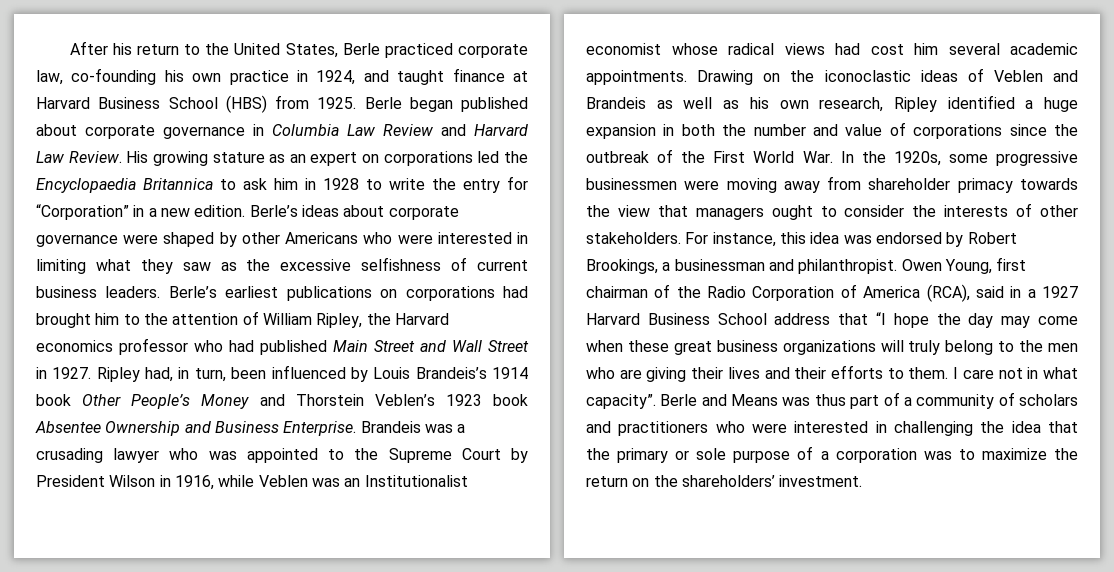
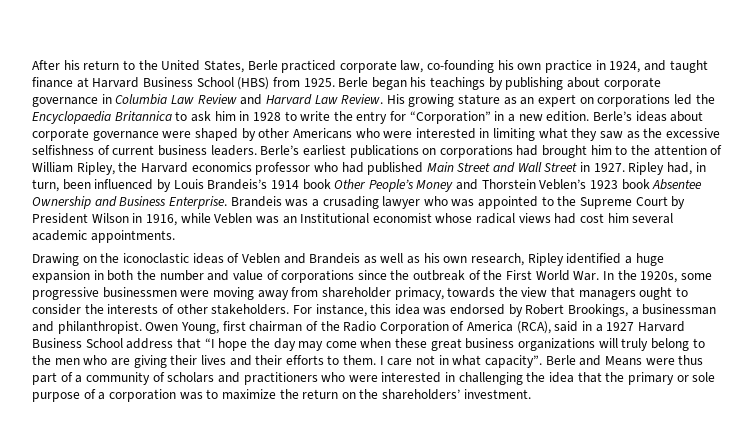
[461,97,528,112] published -> [410,77,564,90] his teachings by publishing
[364,475,468,487] Institutionalist -> [300,213,370,224] Institutional
(687, 77) none -> (175, 236) //
[957,178,1013,193] primacy -> [394,287,444,300] primacy,
[782,397,811,406] was -> [645,358,675,365] were

